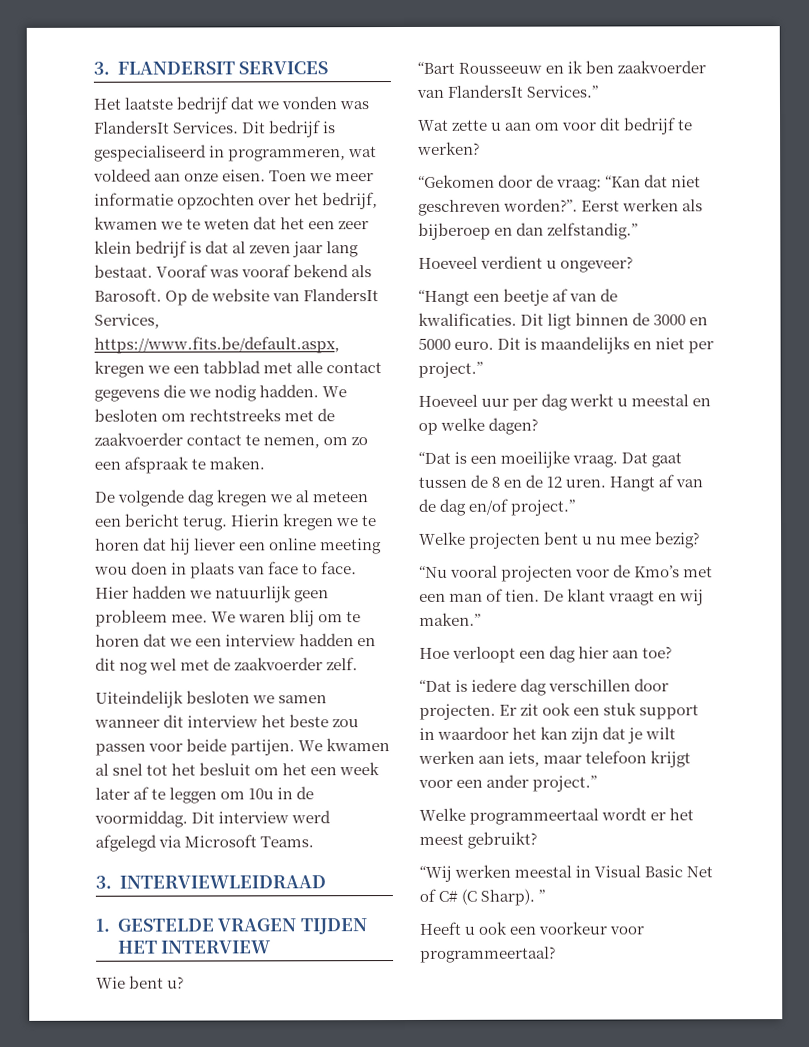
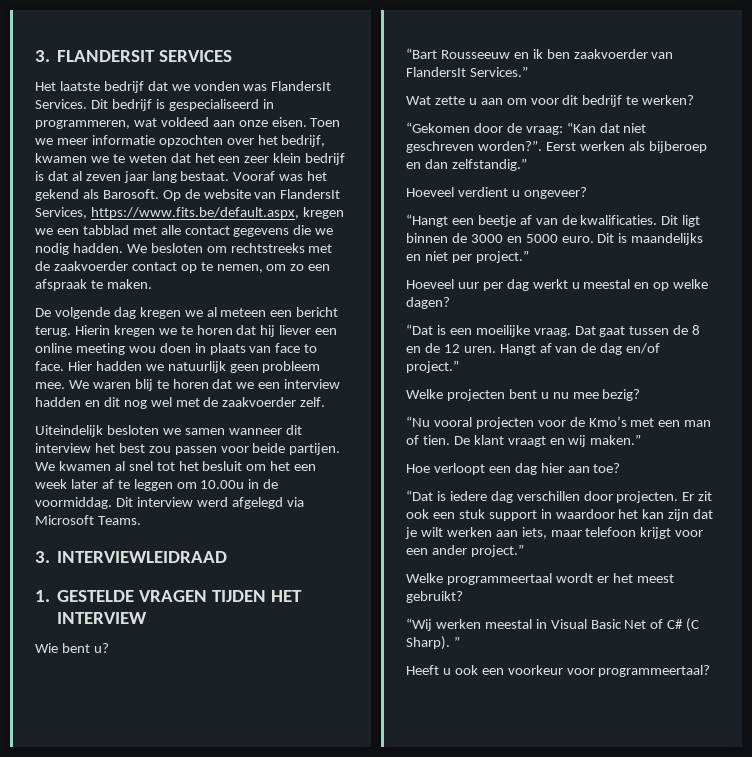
[241,264,350,278] vooraf bekend -> [307,171,328,181] [35,189,79,201] het gekend
(243, 440) none -> [180,264,197,273] op
[318,614,344,623] om -> (153, 385) none
[289,714,330,728] beste -> [118,443,145,453] best
[248,788,275,800] 10u -> [200,480,245,489] 10.00u

